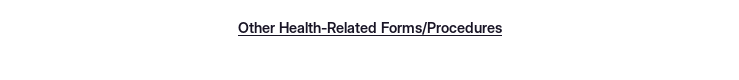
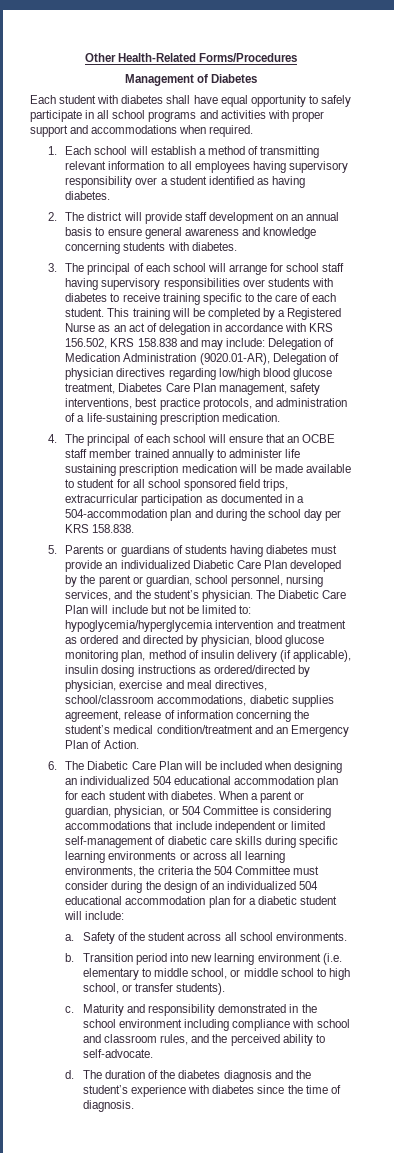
(502, 28) none -> [124,74,258,86] [30,95,351,107] [30,110,324,122] [30,125,254,137] [47,146,320,158] [65,161,348,173] [65,176,305,188] [65,191,111,200] [47,212,340,224] [65,227,316,239] [65,242,237,254] [47,263,345,275] [65,278,333,290] [65,293,337,305] [65,308,342,320] [65,323,334,335] [65,338,335,350] [65,353,339,365] [65,368,332,380] [65,383,320,395] [65,398,347,410] [65,413,280,425] [47,434,336,446] [65,449,300,461] [65,464,351,476] [65,479,289,491] [65,494,304,506] [65,509,342,521] [65,524,135,533] [47,545,338,557] [65,560,341,572] [65,575,324,587] [65,590,347,602] [65,605,252,614] [65,620,346,632] [65,635,325,647] [65,650,352,662] [65,665,310,677] [65,680,267,692] [65,695,334,707] [65,710,309,722] [65,725,349,737] [65,740,139,749] [47,761,343,773] [65,776,338,788] [65,791,305,803] [65,806,331,818] [65,821,325,833] [65,836,338,848] [65,851,285,863] [65,866,319,877] [65,881,319,893] [65,896,337,908] [64,911,125,920] [65,932,347,944] [65,953,342,965] [82,968,350,980] [82,983,226,995] [65,1004,317,1016] [82,1019,350,1031] [82,1034,325,1046] [82,1049,153,1058] [65,1070,311,1082] [82,1085,341,1097] [82,1100,134,1112] // Management of Diabetes // Each student with diabetes shall have equal opportunity to safely participate in all school programs and activities with proper support and accommodations when required. // 1. Each school will establish a method of transmitting relevant information to all employees having supervisory responsibility over a student identified as having diabetes. // 2. The district will provide staff development on an annual basis to ensure general awareness and knowledge concerning students with diabetes. // 3. The principal of each school will arrange for school staff having supervisory responsibilities over students with diabetes to receive training specific to the care of each student. This training will be completed by a Registered Nurse as an act of delegation in accordance with KRS 156.502, KRS 158.838 and may include: Delegation of Medication Administration (9020.01-AR), Delegation of physician directives regarding low/high blood glucose treatment, Diabetes Care Plan management, safety interventions, best practice protocols, and administration of a life-sustaining prescription medication. // 4. The principal of each school will ensure that an OCBE staff member trained annually to administer life sustaining prescription medication will be made available to student for all school sponsored field trips, extracurricular participation as documented in a 504-accommodation plan and during the school day per KRS 158.838. // 5. Parents or guardians of students having diabetes must provide an individualized Diabetic Care Plan developed by the parent or guardian, school personnel, nursing services, and the student’s physician. The Diabetic Care Plan will include but not be limited to: hypoglycemia/hyperglycemia intervention and treatment as ordered and directed by physician, blood glucose monitoring plan, method of insulin delivery (if applicable), insulin dosing instructions as ordered/directed by physician, exercise and meal directives, school/classroom accommodations, diabetic supplies agreement, release of information concerning the student’s medical condition/treatment and an Emergency Plan of Action. // 6. The Diabetic Care Plan will be included when designing an individualized 504 educational accommodation plan for each student with diabetes. When a parent or guardian, physician, or 504 Committee is considering accommodations that include independent or limited self-management of diabetic care skills during specific learning environments or across all learning environments, the criteria the 504 Committee must consider during the design of an individualized 504 educational accommodation plan for a diabetic student will include: // a. Safety of the student across all school environments. // b. Transition period into new learning environment (i.e. elementary to middle school, or middle school to high school, or transfer students). // c. Maturity and responsibility demonstrated in the school environment including compliance with school and classroom rules, and the perceived ability to self-advocate. // d. The duration of the diabetes diagnosis and the student’s experience with diabetes since the time of diagnosis.

